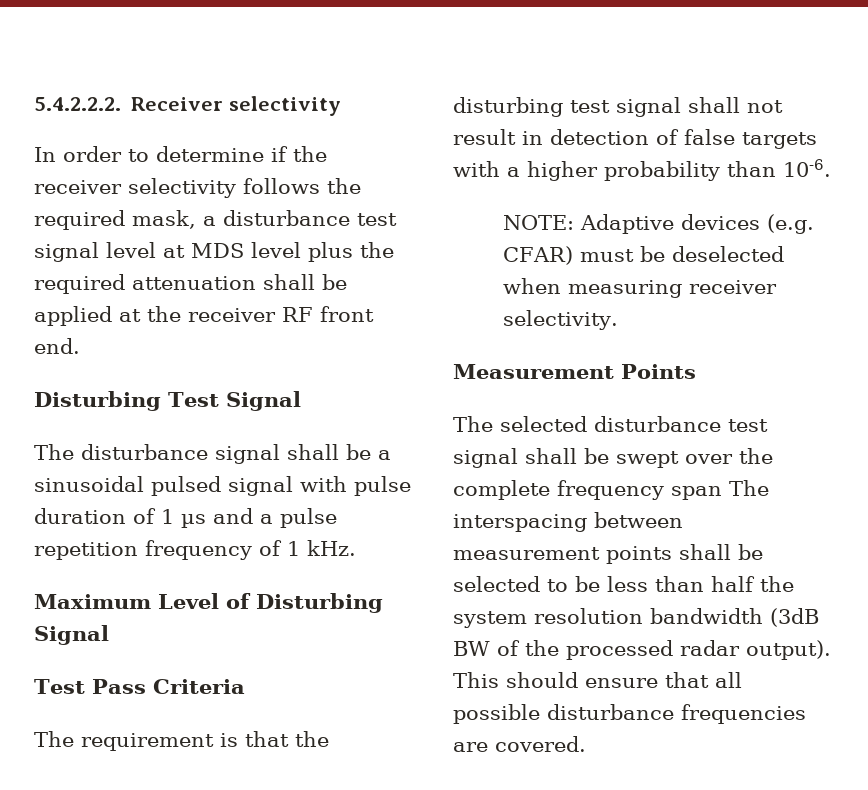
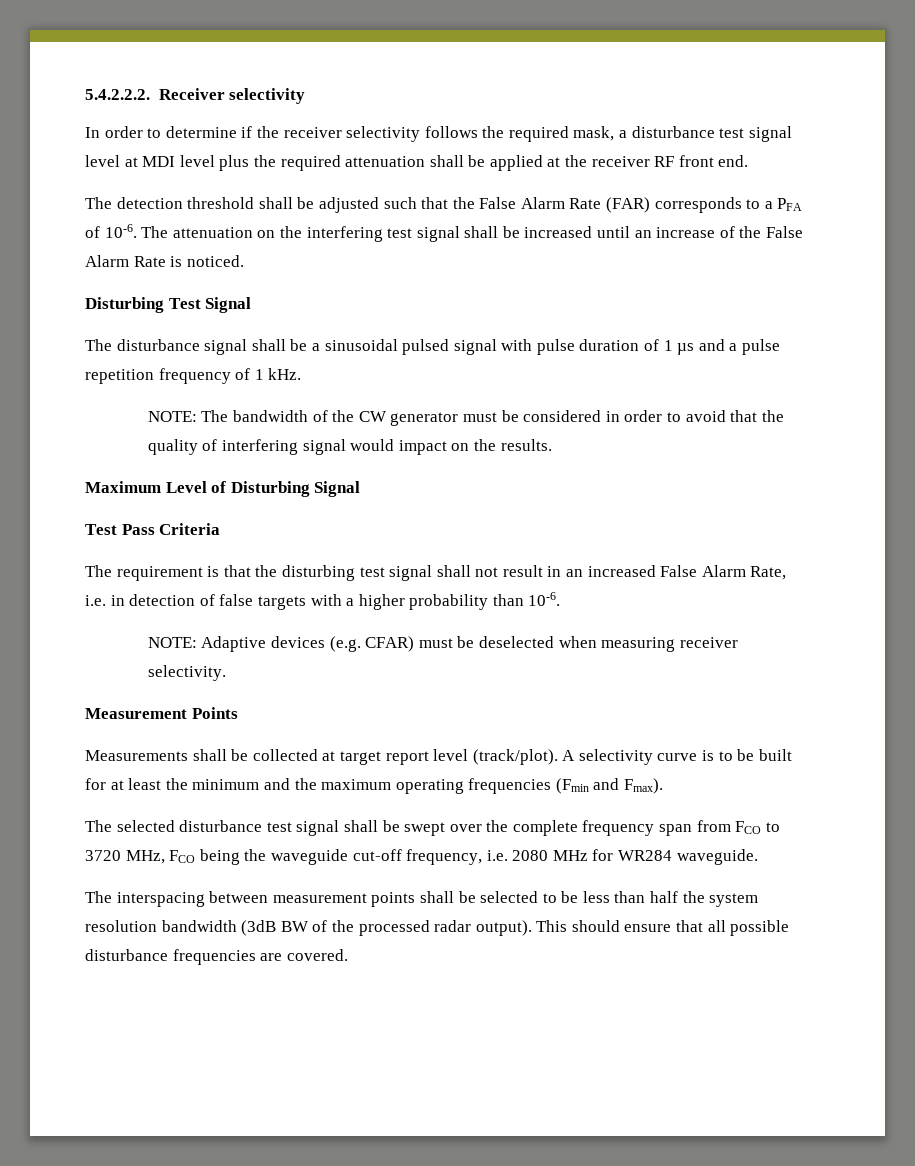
[191,243,244,258] MDS -> [142,156,176,167] MDI
(80, 346) none -> [85,197,803,213] [85,224,804,242] [85,255,244,267] // The detection threshold shall be adjusted such that the False Alarm Rate (FAR) corresponds to a PFA of 10-6. The attenuation on the interfering test signal shall be increased until an increase of the False Alarm Rate is noticed.
(356, 548) none -> [147,410,784,426] [147,439,552,455] // NOTE: The bandwidth of the CW generator must be considered in order to avoid that the quality of interfering signal would impact on the results.
(543, 138) none -> [566,565,787,580] [85,595,125,606] an increased False Alarm Rate, i.e. in
(696, 371) none -> [85,749,792,765] [85,778,664,794] // Measurements shall be collected at target report level (track/plot). A selectivity curve is to be built for at least the minimum and the maximum operating frequencies (Fmin and Fmax).
(722, 493) none -> [696,820,780,834] [85,849,758,865] from FCO to 3720 MHz, FCO being the waveguide cut-off frequency, i.e. 2080 MHz for WR284 waveguide. //

